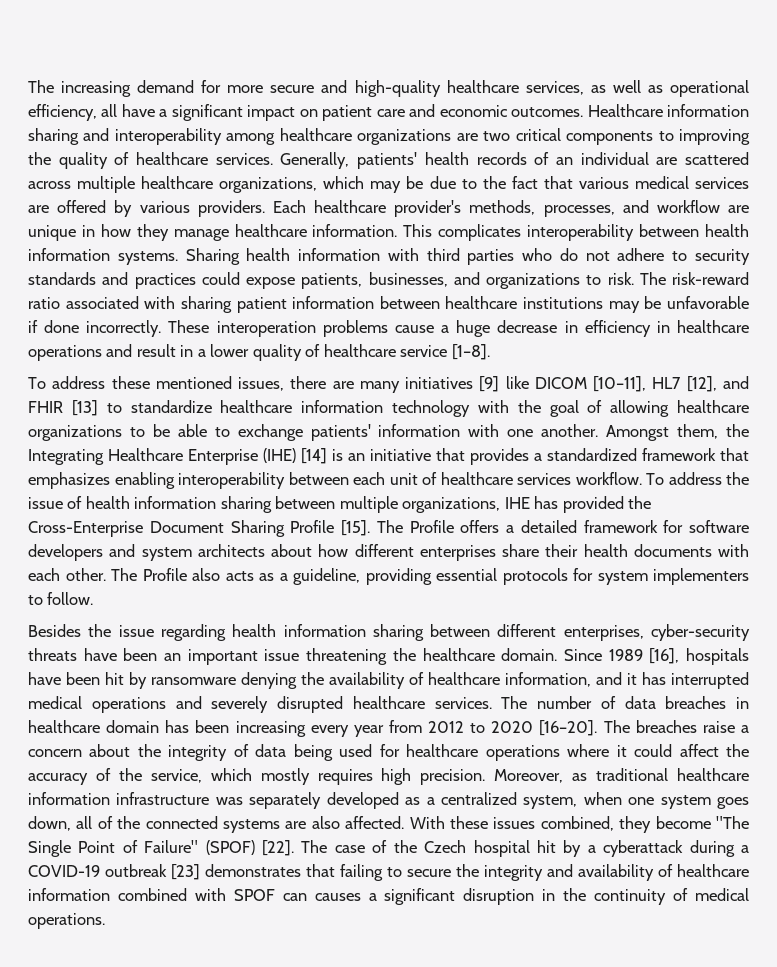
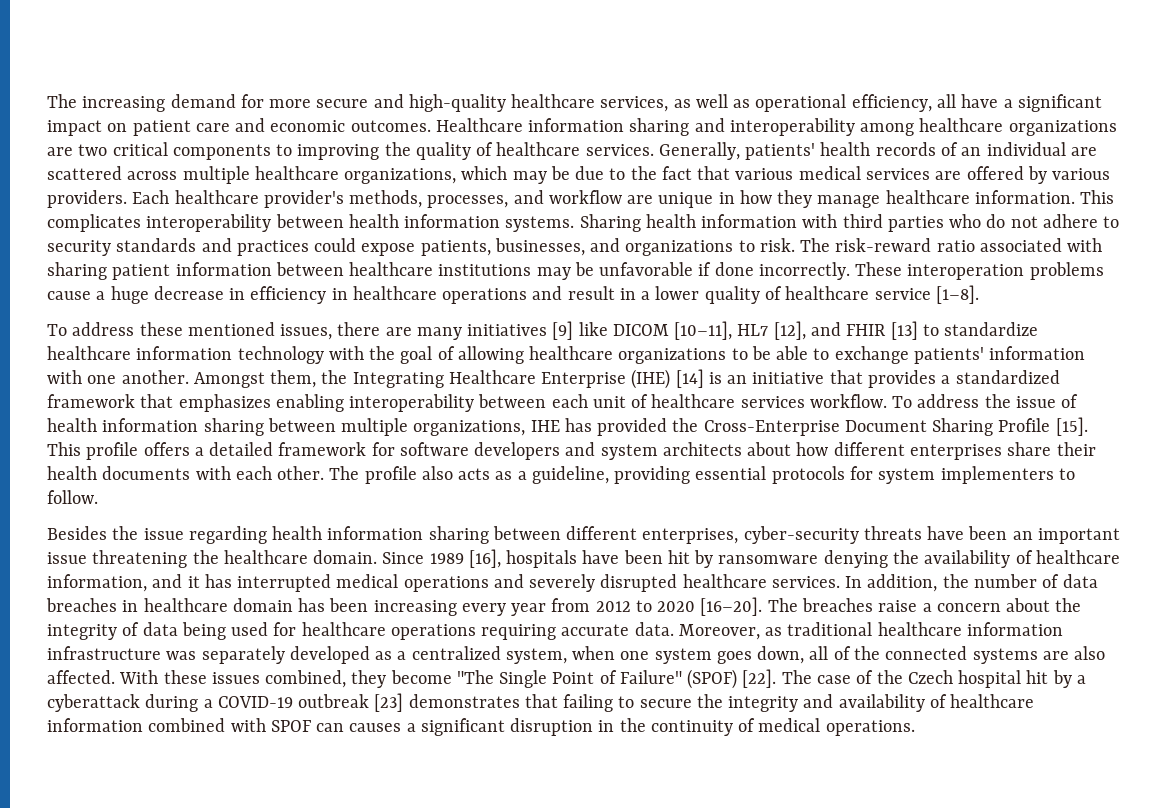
[376,520,454,533] The Profile -> [47,442,139,460] This profile
[142,568,187,581] Profile -> [364,466,417,484] profile
[501,696,528,709] The -> [845,574,969,592] In addition, the
[567,744,750,757] [28,768,486,785] where it could affect the accuracy of the service, which mostly requires high precision. -> [481,622,674,640] requiring accurate data.

